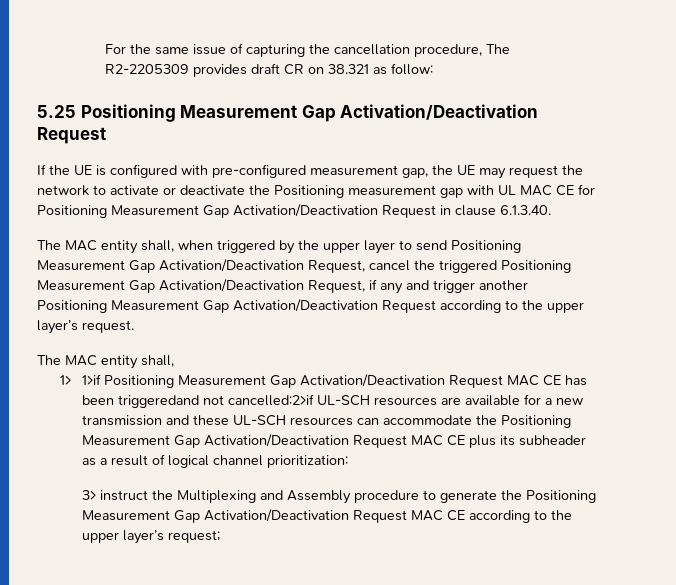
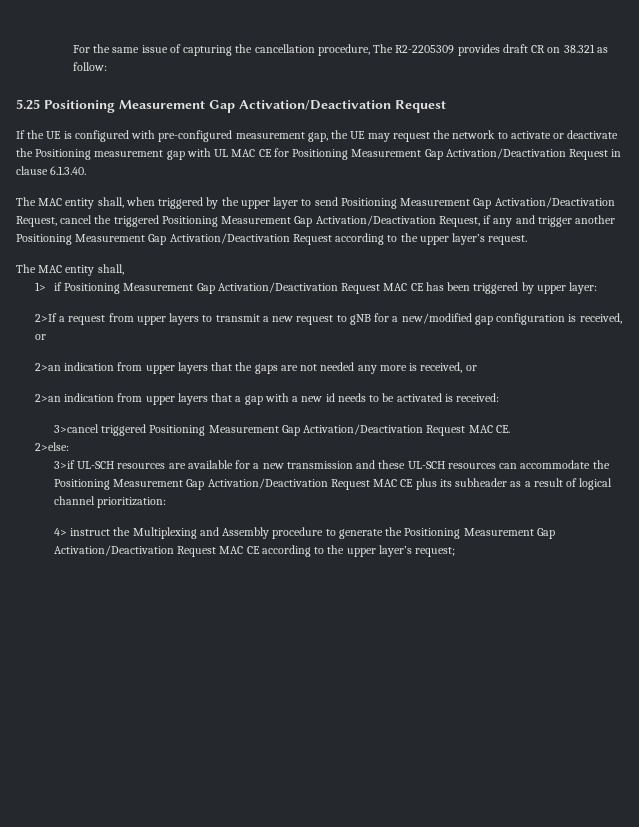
[82,374,102,385] 1>if -> [53,282,62,291] if
[118,394,315,408] triggeredand not cancelled:2>if -> [473,282,598,294] [34,313,622,325] [34,334,46,340] [34,362,477,374] [34,393,500,405] [53,424,510,436] [34,442,69,451] [53,460,75,469] triggered by upper layer: // 2>If a request from upper layers to transmit a new request to gNB for a new/modified gap configuration is received, or // 2>an indication from upper layers that the gaps are not needed any more is received, or // 2>an indication from upper layers that a gap with a new id needs to be activated is received: // 3>cancel triggered Positioning Measurement Gap Activation/Deactivation Request MAC CE. // 2>else: // 3>if
[82,490,97,500] 3> -> [53,528,67,536] 4>

